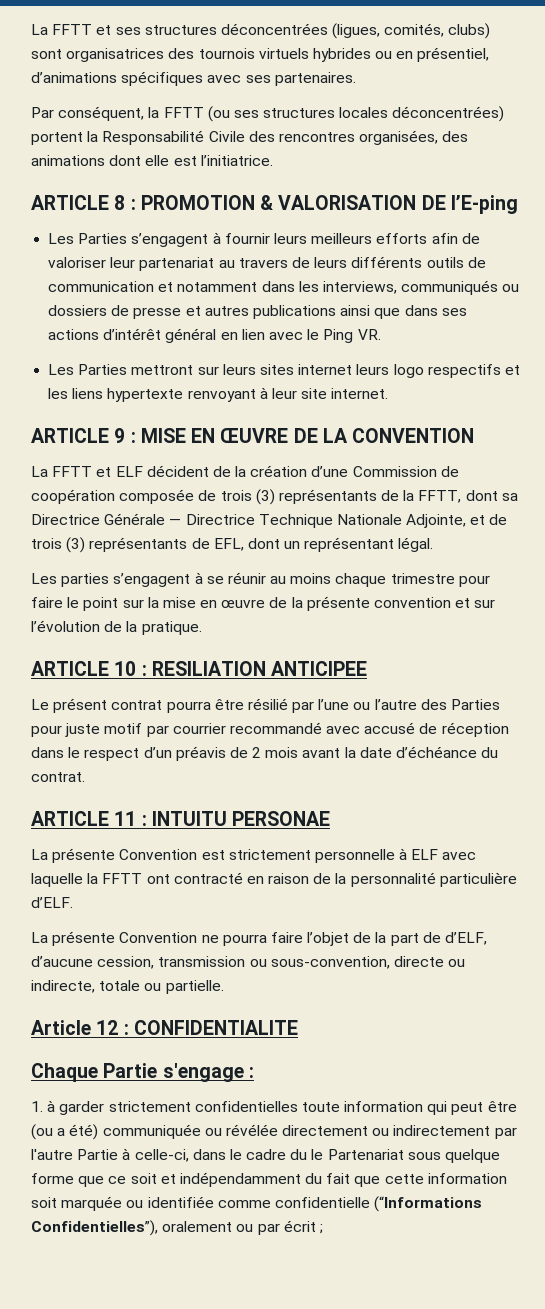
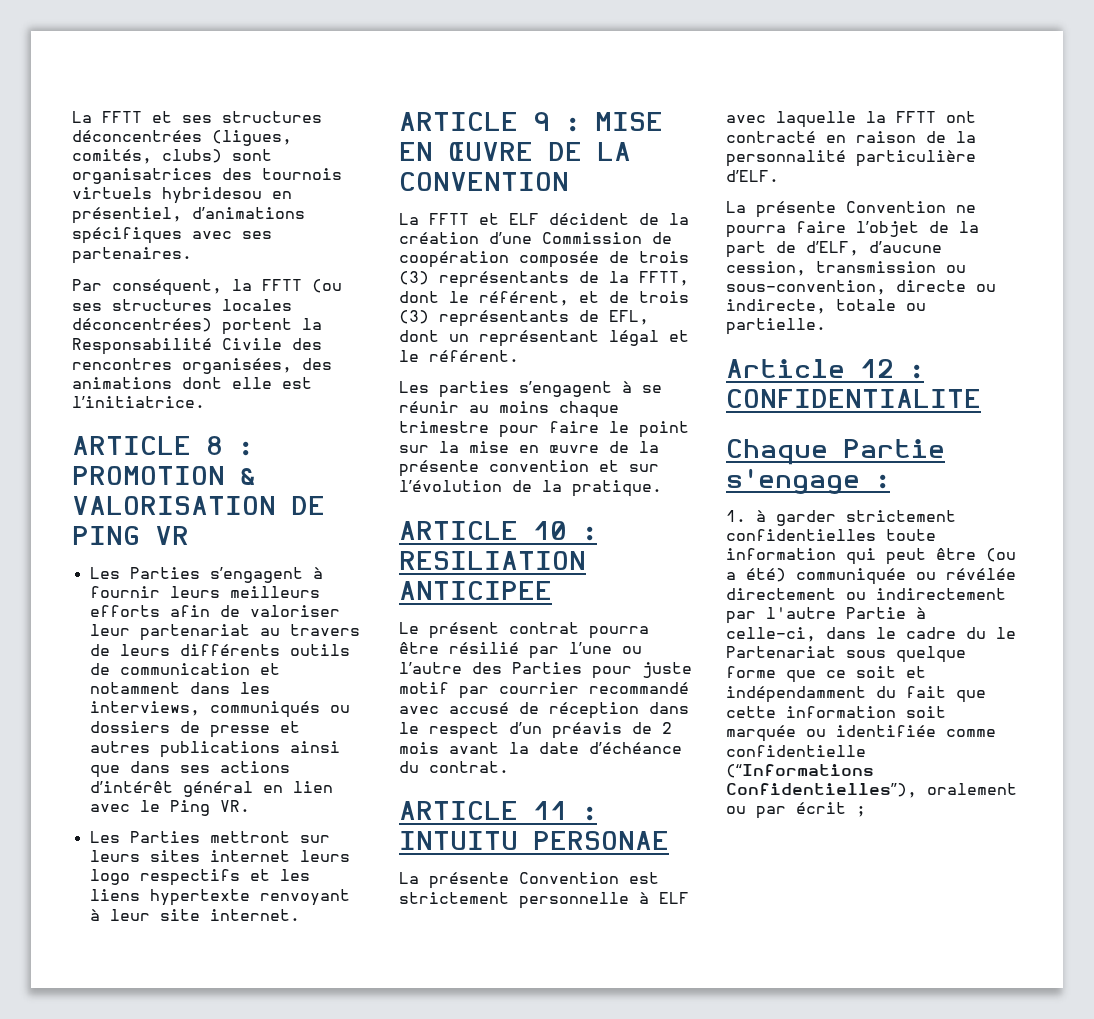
[312,48,393,62] hybrides ou -> [162,187,262,204] hybridesou
[450,195,518,214] l’E-ping -> [72,526,189,545] PING VR
[501,493,518,501] [31,513,467,528] sa Directrice Générale — Directrice Technique Nationale Adjointe, -> [449,291,569,306] le référent,
[398,537,434,552] légal. -> [609,330,689,346] [399,350,519,362] légal et le référent.

